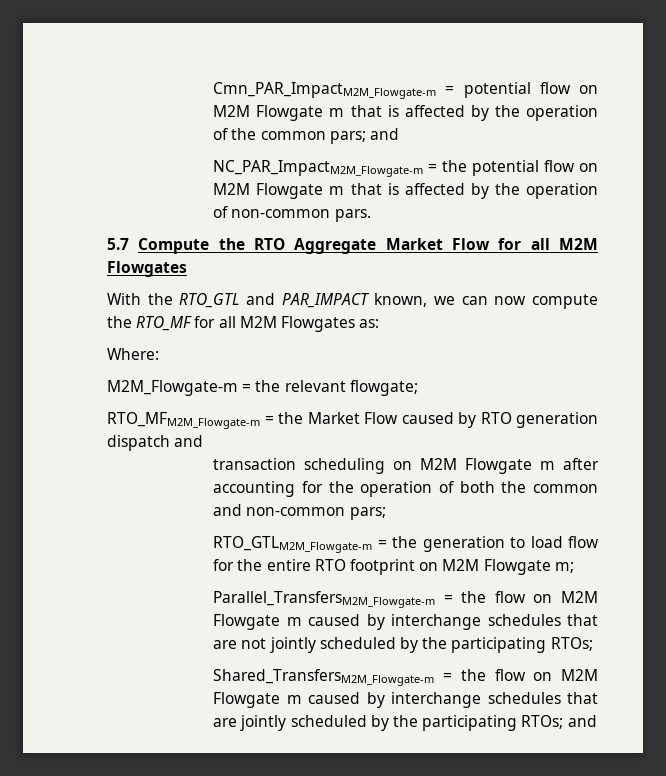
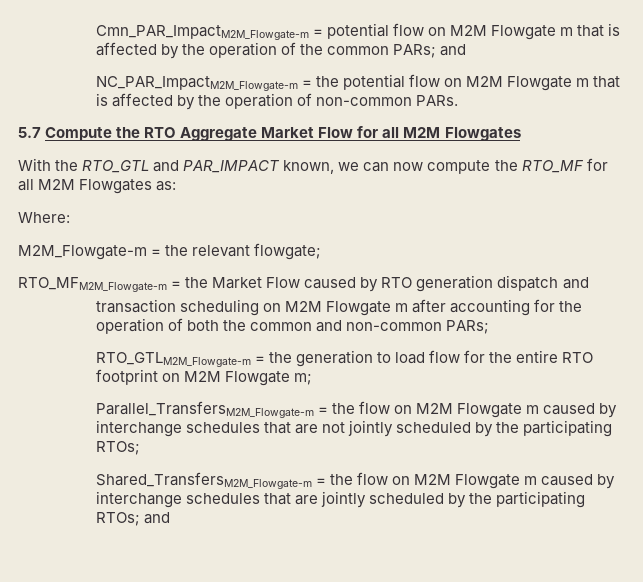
[329,131,366,144] pars; -> [393,44,437,58] PARs;
[334,209,371,222] pars. -> [416,95,459,106] PARs.
[349,507,386,520] pars; -> [446,320,490,334] PARs;

